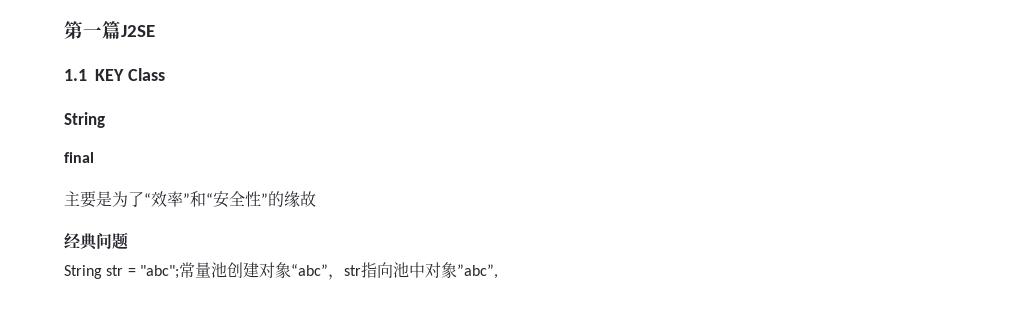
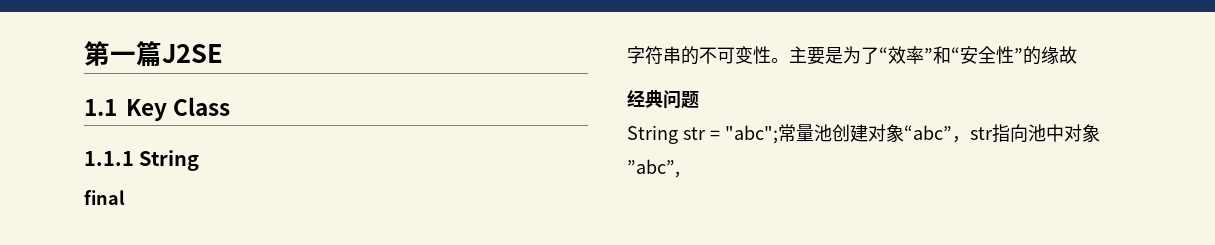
[95,69,124,81] KEY -> [126,99,167,121] Key
(165, 74) none -> [84,151,134,166] 1.1.1
(94, 157) none -> [627,46,789,65] 字符串的不可变性。

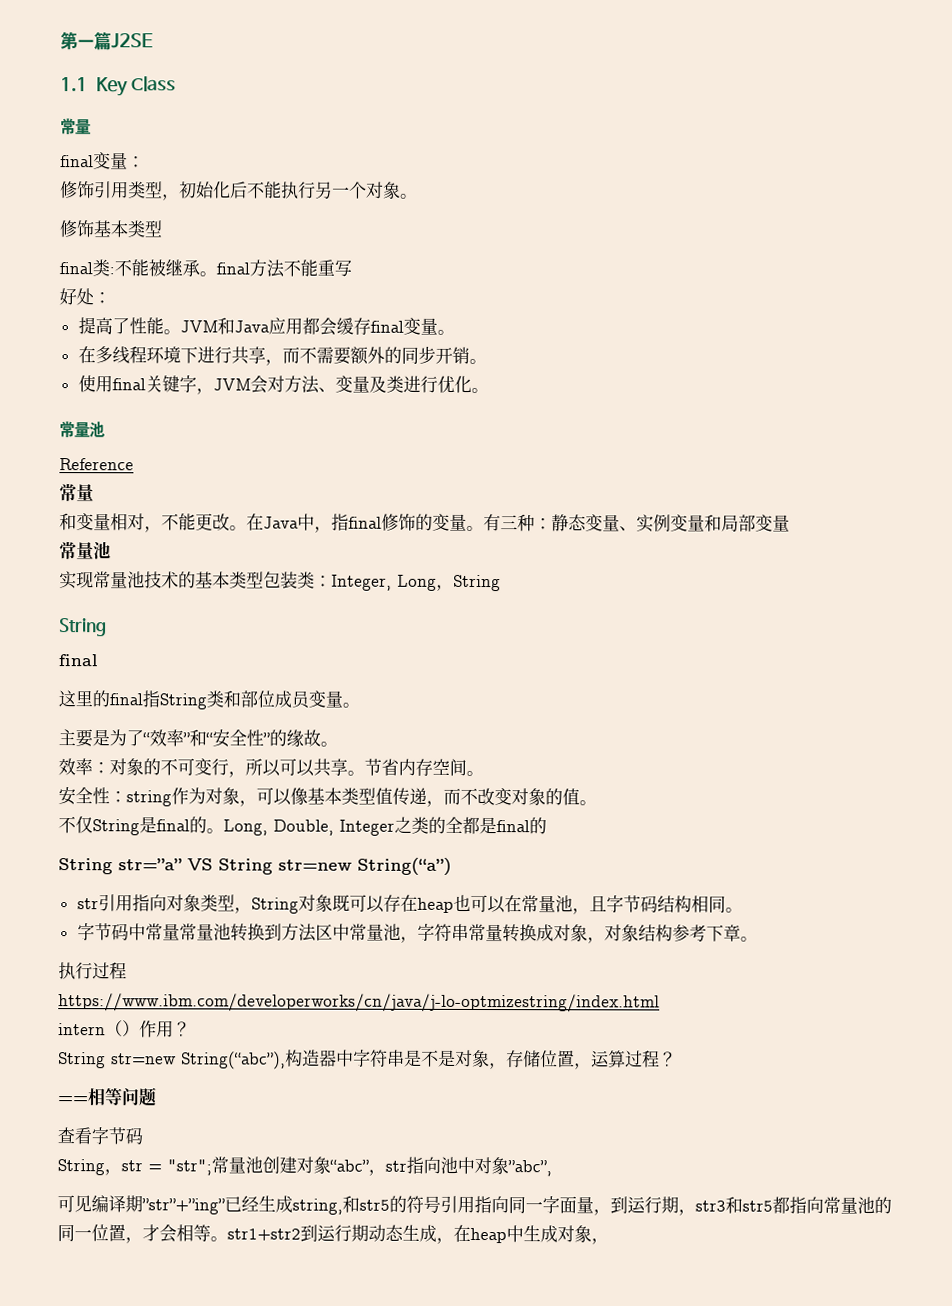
[84,150,200,171] [84,190,125,205] [627,46,789,65] 1.1.1 String // final // 字符串的不可变性。 -> [60,118,91,136] [60,152,145,170] [60,181,418,201] [59,220,162,238] [59,259,352,278] [59,288,111,306] [77,317,455,336] [77,345,487,366] [77,375,489,395] [59,421,105,439] [59,458,134,471] [59,483,94,502] [59,513,790,533] [59,541,111,560] [59,571,501,592] [59,618,107,637] [58,654,98,667] [58,690,360,710] 常量 // final变量： // 修饰引用类型，初始化后不能执行另一个对象。 // 修饰基本类型 // final类:不能被继承。final方法不能重写 // 好处： // 提高了性能。JVM和Java应用都会缓存final变量。 // 在多线程环境下进行共享，而不需要额外的同步开销。 // 使用final关键字，JVM会对方法、变量及类进行优化。 // 常量池 // Reference // 常量 // 和变量相对，不能更改。在Java中，指final修饰的变量。有三种：静态变量、实例变量和局部变量 // 常量池 // 实现常量池技术的基本类型包装类：Integer, Long，String // String // final // 这里的final指String类和部位成员变量。 //
[627,89,663,108] // 经典 -> [320,741,338,747] [58,758,484,778] [58,787,597,807] [58,816,547,836] [58,857,452,876] [76,894,743,915] [76,923,758,944] [58,962,127,980] [58,993,660,1013] [58,1020,191,1038] [58,1049,677,1070] [57,1087,123,1106] 。 // 效率：对象的不可变行，所以可以共享。节省内存空间。 // 安全性：string作为对象，可以像基本类型值传递，而不改变对象的值。 // 不仅String是final的。Long, Double, Integer之类的全都是final的 // String str=”a” VS String str=new String(“a”) // str引用指向对象类型，String对象既可以存在heap也可以在常量池，且字节码结构相同。 // 字节码中常量常量池转换到方法区中常量池，字符串常量转换成对象，对象结构参考下章。 // 执行过程 // https://www.ibm.com/developerworks/cn/java/j-lo-optmizestring/index.html // intern（）作用？ // String str=new String(“abc”),构造器中字符串是不是对象，存储位置，运算过程？ // ==相等
[627,125,678,144] // String -> [57,1127,143,1145] [57,1159,122,1176] // 查看字节码 // String，
[724,125,778,144] "abc"; -> [167,1159,212,1176] "str";
(680, 168) none -> [57,1195,892,1216] [57,1224,609,1245] // 可见编译期”str”+”ing”已经生成string,和str5的符号引用指向同一字面量，到运行期，str3和str5都指向常量池的同一位置，才会相等。str1+str2到运行期动态生成，在heap中生成对象，

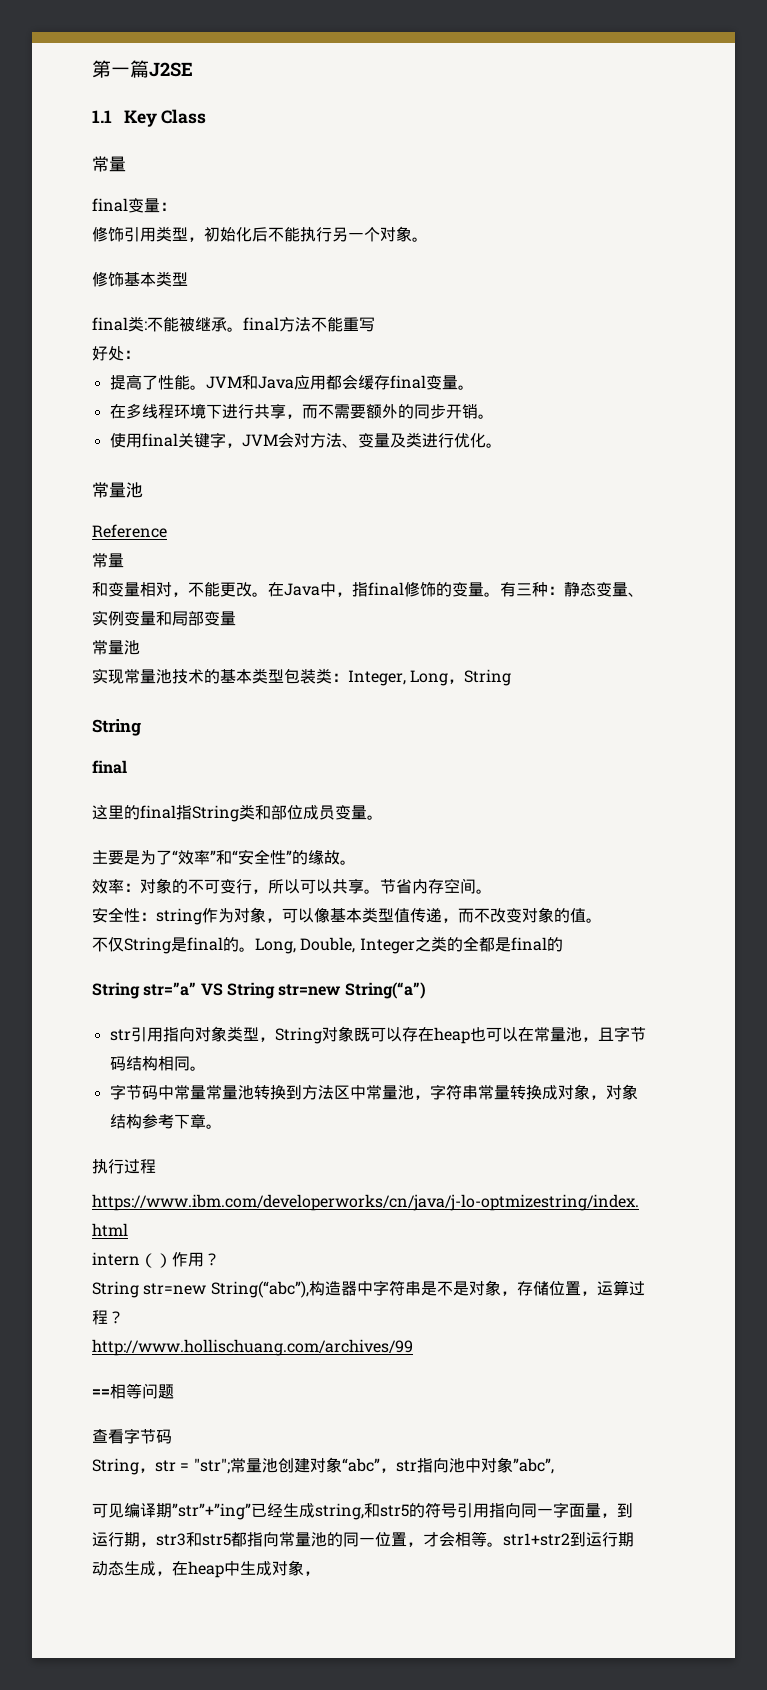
(677, 1059) none -> [92,1339,413,1356] // http://www.hollischuang.com/archives/99

